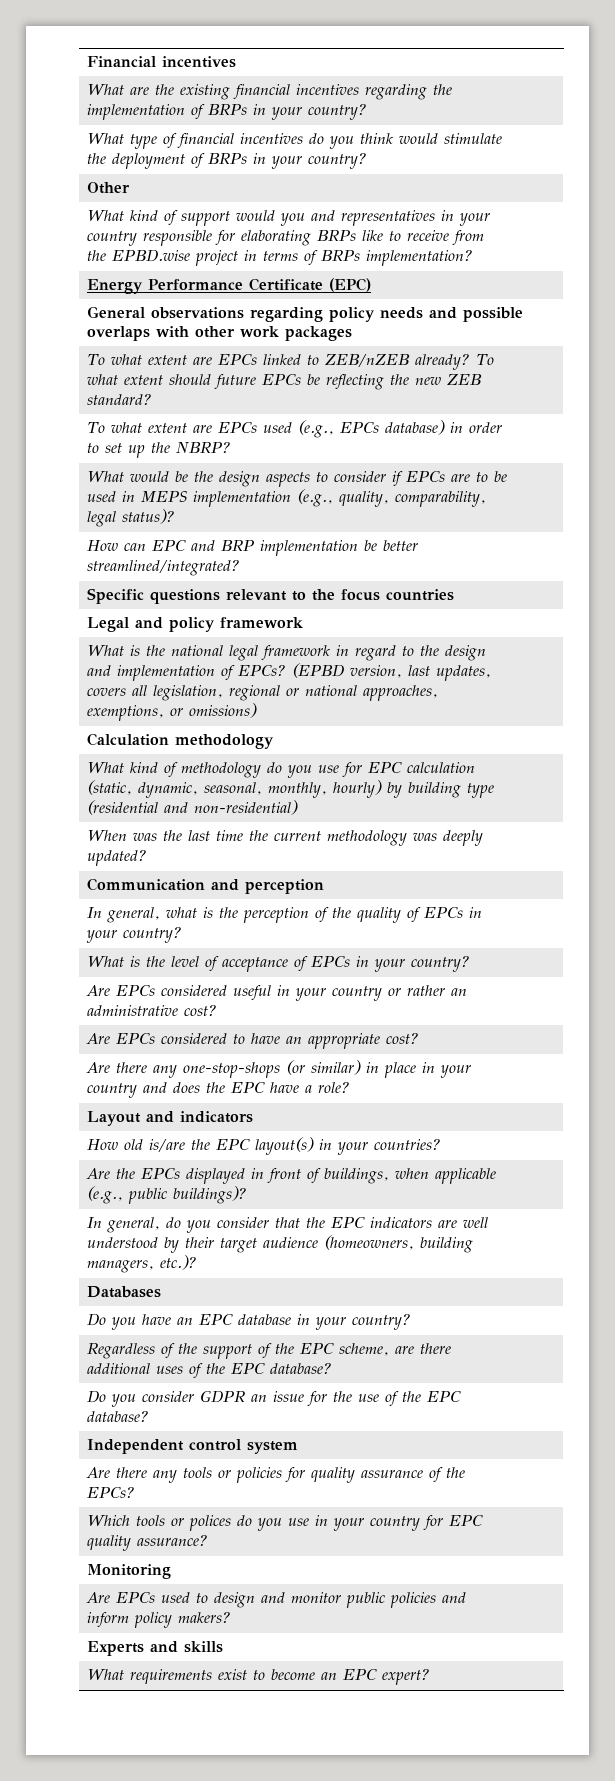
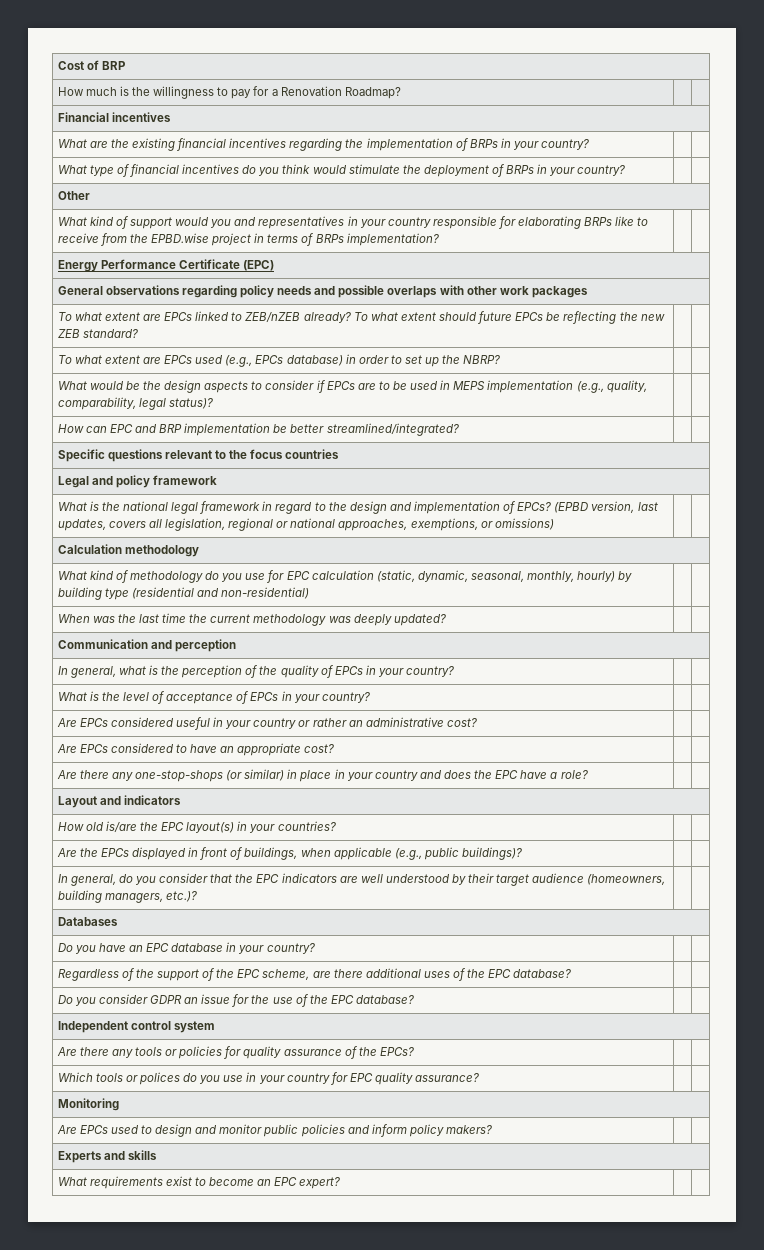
(86, 61) none -> [57,60,125,70] [57,86,401,99] Cost of BRP // How much is the willingness to pay for a Renovation Roadmap? | | //

